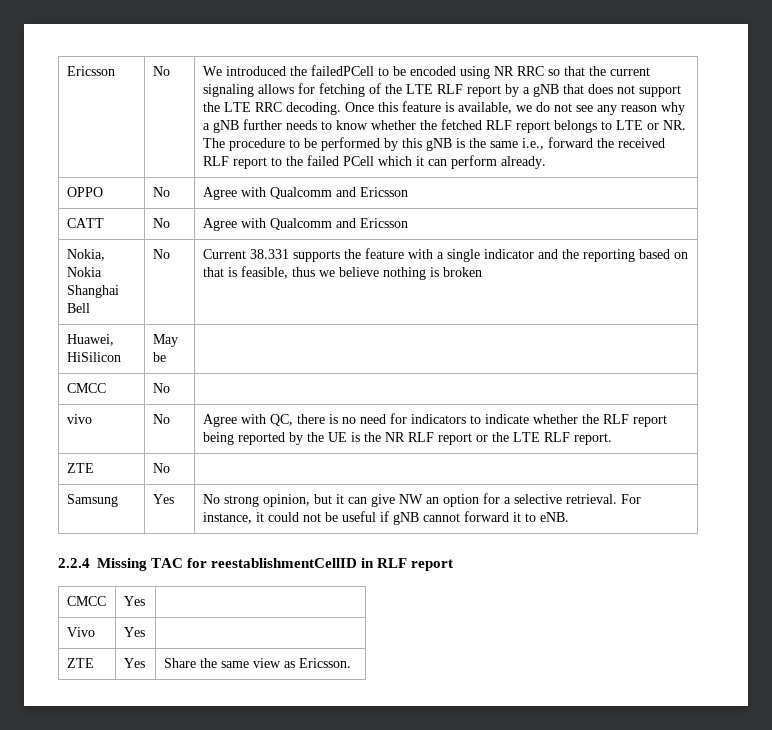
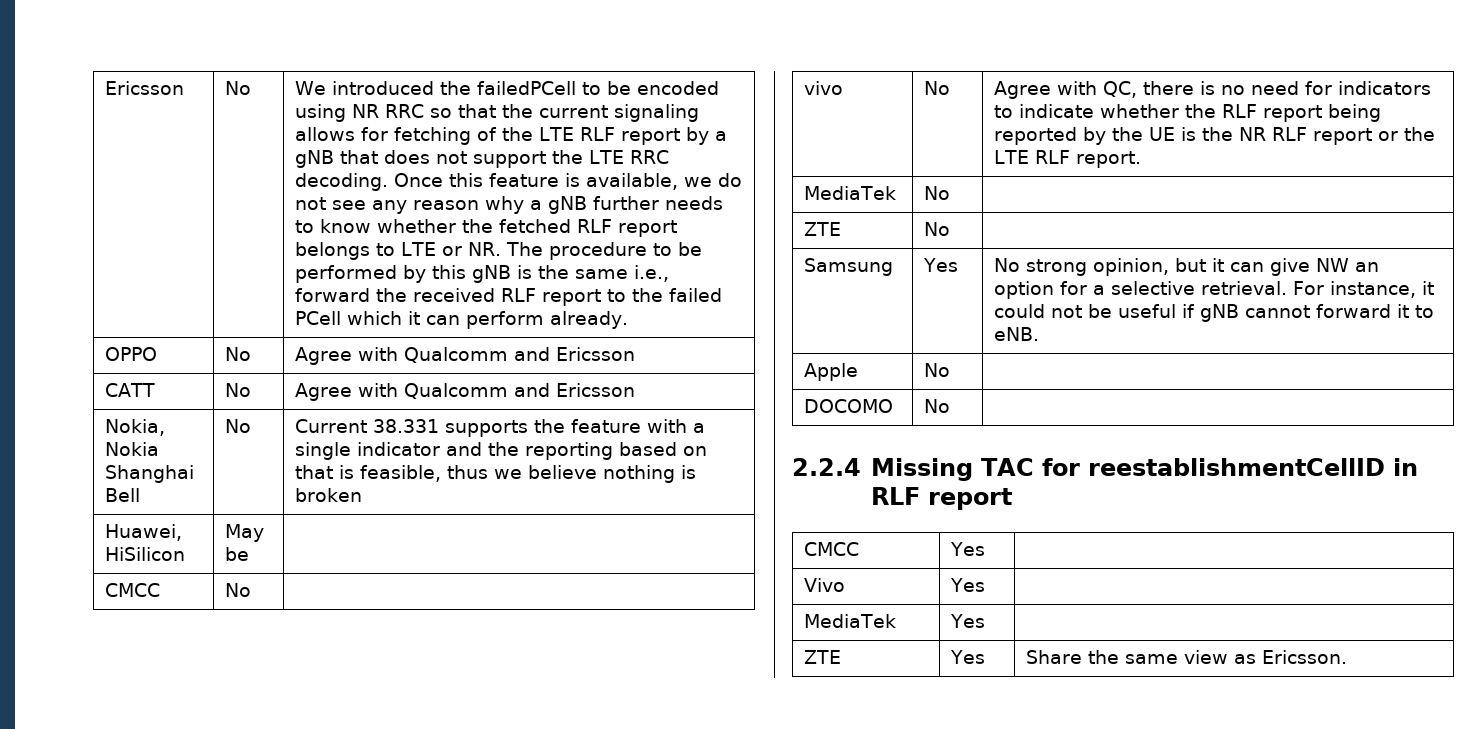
(612, 439) none -> [804,186,897,200] [924,186,951,200] // MediaTek | No |
(569, 517) none -> [804,363,859,381] [924,363,951,377] [804,399,894,413] [924,399,951,413] // Apple | No | // DOCOMO | No |
(145, 632) none -> [804,614,897,628] [950,614,986,628] // MediaTek | Yes |

